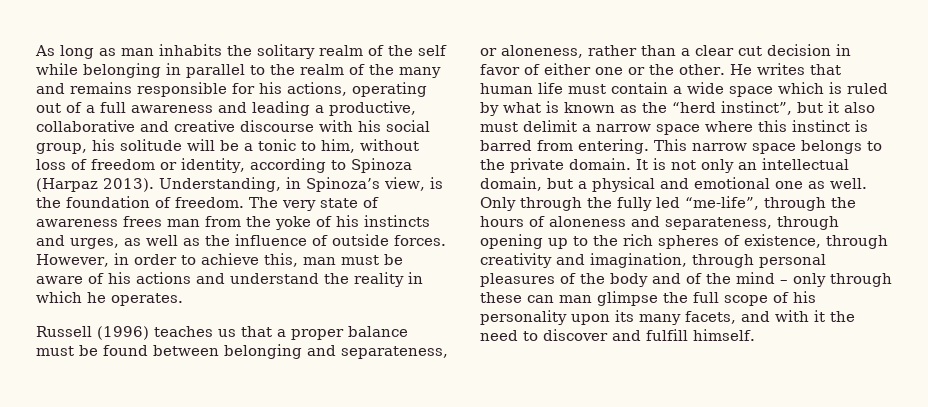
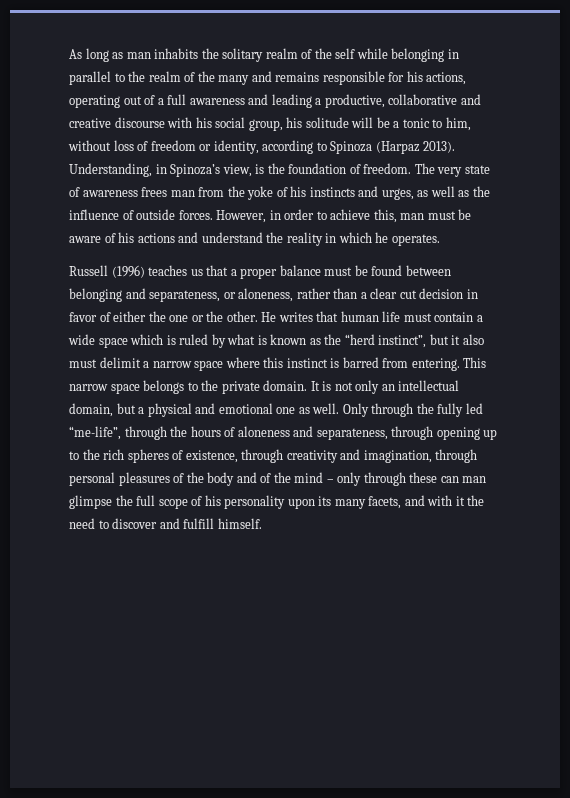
(591, 69) none -> [148,311,166,322] the

